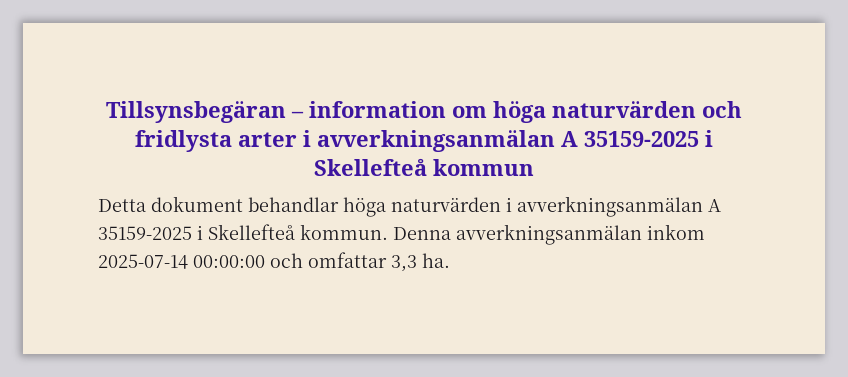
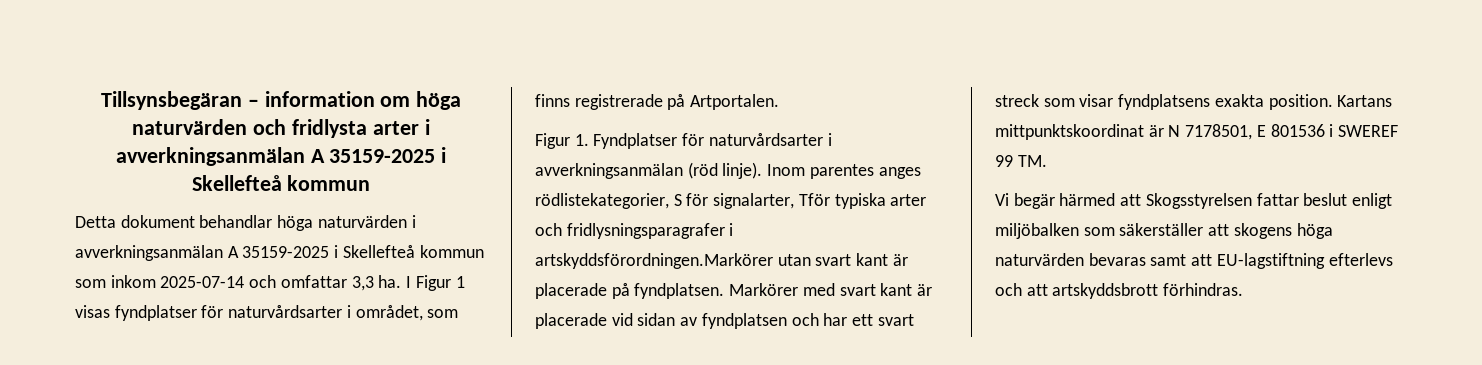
[300,224,642,245] kommun. Denna avverkningsanmälan -> [419,245,484,258] [75,279,106,288] kommun som
[193,255,265,268] 00:00:00 -> (245, 282) none
(450, 260) none -> [406,275,465,291] [75,305,459,321] [535,94,780,110] [535,133,832,149] [535,162,921,179] [535,193,927,209] [535,223,734,239] [535,253,908,269] [535,283,933,299] [535,313,914,329] [995,94,1393,110] [995,124,1399,140] [995,155,1047,167] [995,193,1393,209] [995,223,1333,239] [995,253,1393,269] [995,283,1244,299] I Figur 1 visas fyndplatser för naturvårdsarter i området, som finns registrerade på Artportalen. // Figur 1. Fyndplatser för naturvårdsarter i avverkningsanmälan (röd linje). Inom parentes anges rödlistekategorier, S för signalarter, Tför typiska arter och fridlysningsparagrafer i artskyddsförordningen.Markörer utan svart kant är placerade på fyndplatsen. Markörer med svart kant är placerade vid sidan av fyndplatsen och har ett svart streck som visar fyndplatsens exakta position. Kartans mittpunktskoordinat är N 7178501, E 801536 i SWEREF 99 TM. // Vi begär härmed att Skogsstyrelsen fattar beslut enligt miljöbalken som säkerställer att skogens höga naturvärden bevaras samt att EU-lagstiftning efterlevs och att artskyddsbrott förhindras.

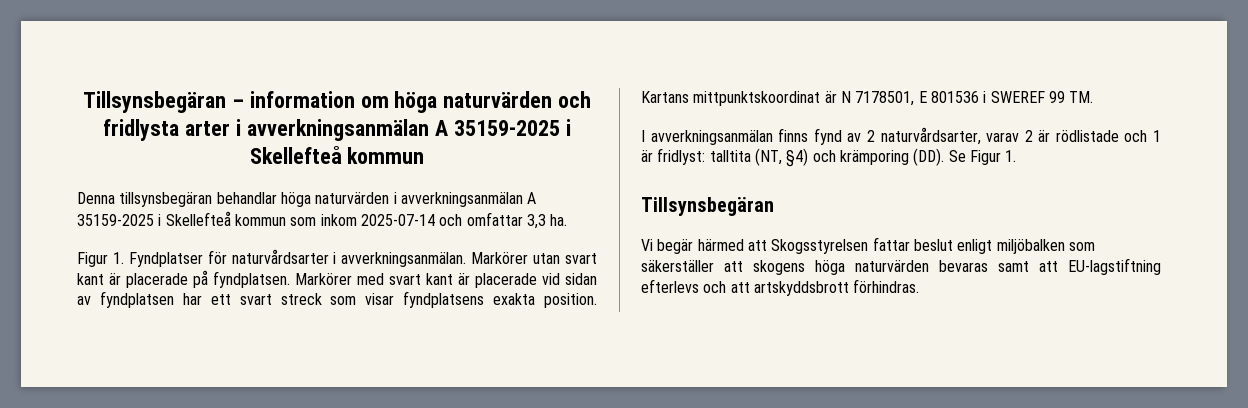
[75,215,195,228] Detta dokument -> [77,192,213,207] Denna tillsynsbegäran
[406,275,465,291] [75,305,459,321] [535,94,780,110] I Figur 1 visas fyndplatser för naturvårdsarter i området, som finns registrerade på Artportalen. -> (568, 220) none
[535,162,921,179] [535,193,927,209] [535,223,734,239] [535,253,773,269] avverkningsanmälan (röd linje). Inom parentes anges rödlistekategorier, S för signalarter, Tför typiska arter och fridlysningsparagrafer i artskyddsförordningen.Markörer -> [341,252,529,267] avverkningsanmälan. Markörer
[791,313,819,326] och -> (174, 299) none
(1047, 161) none -> [641,127,1161,145] [641,148,1017,167] [641,197,774,216] // I avverkningsanmälan finns fynd av 2 naturvårdsarter, varav 2 är rödlistade och 1 är fridlyst: talltita (NT, §4) och krämporing (DD). Se Figur 1. // Tillsynsbegäran

